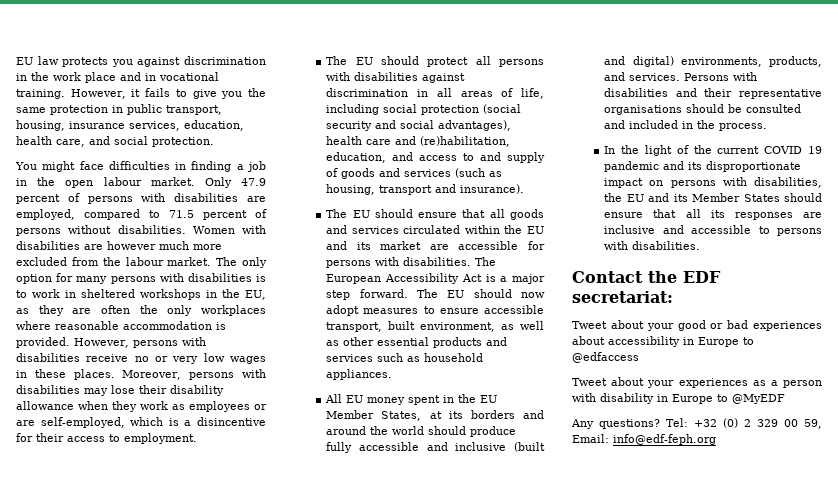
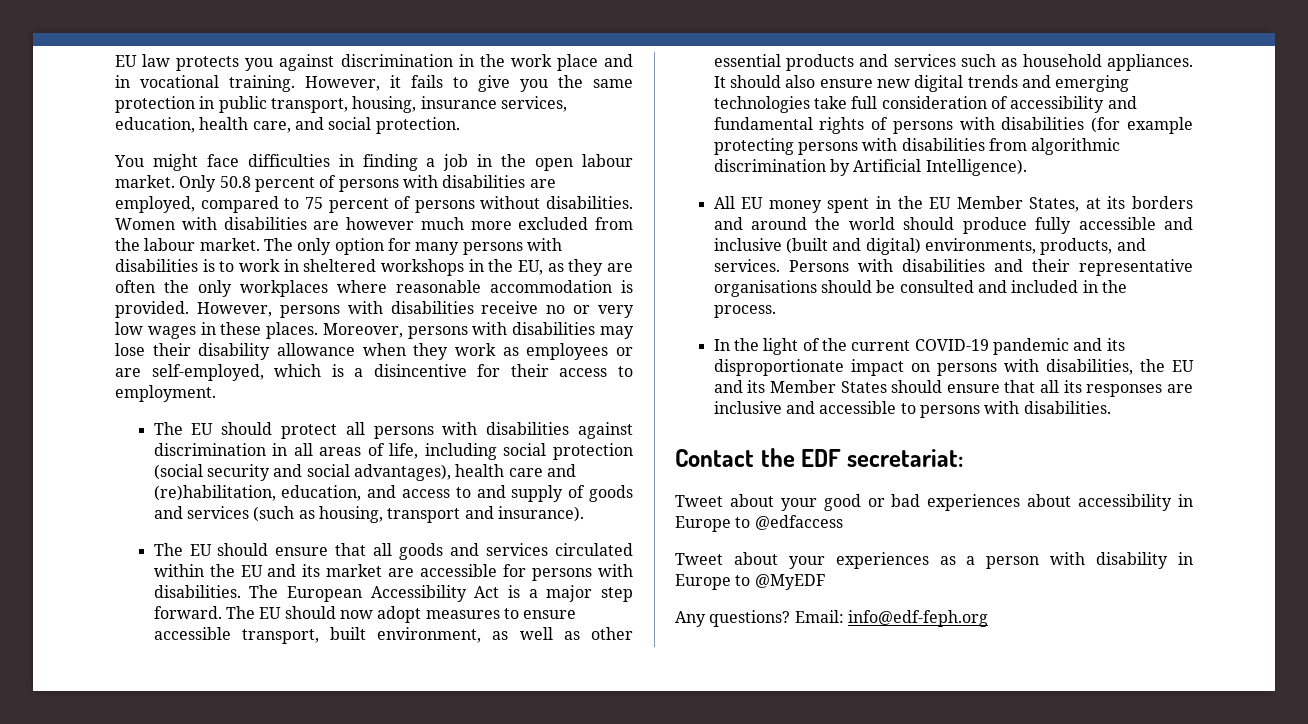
[241,178,266,186] 47.9 -> [219,176,251,188] 50.8
[169,210,194,218] 71.5 -> [304,197,323,209] 75
(393, 374) none -> [713,75,1130,92] [713,96,1137,113] [713,117,1193,134] [713,138,1121,155] [713,159,1027,176] It should also ensure new digital trends and emerging technologies take full consideration of accessibility and fundamental rights of persons with disabilities (for example protecting persons with disabilities from algorithmic discrimination by Artificial Intelligence).
[764,146,822,154] COVID 19 -> [914,339,989,351] COVID-19
[666,418,822,429] Tel: +32 (0) 2 329 00 59, -> (791, 618) none

